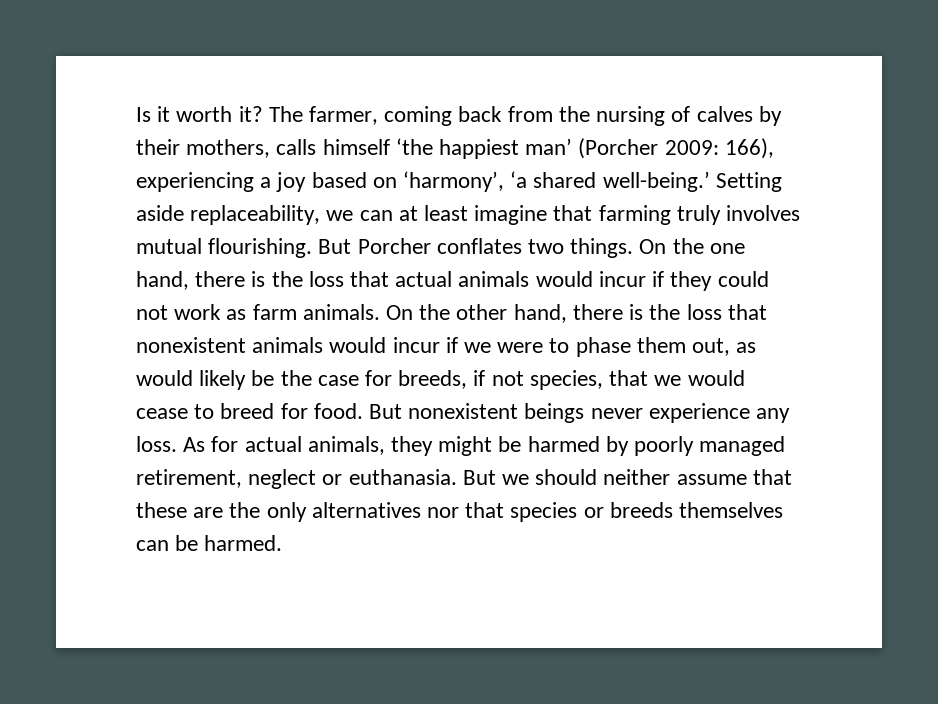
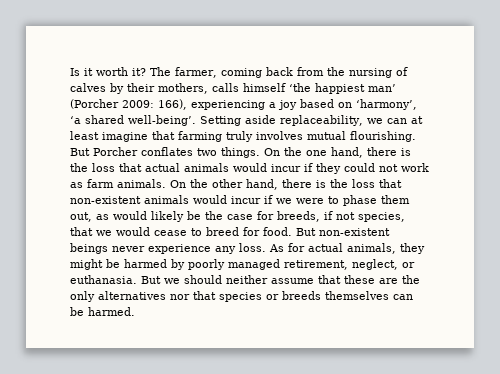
[602,171,710,192] well-being.’ -> [128,115,196,126] well-being’.
[136,337,246,353] nonexistent -> [70,196,141,204] non-existent
[408,403,519,419] nonexistent -> [319,228,390,236] non-existent
[248,469,317,489] neglect -> [352,259,398,270] neglect,

